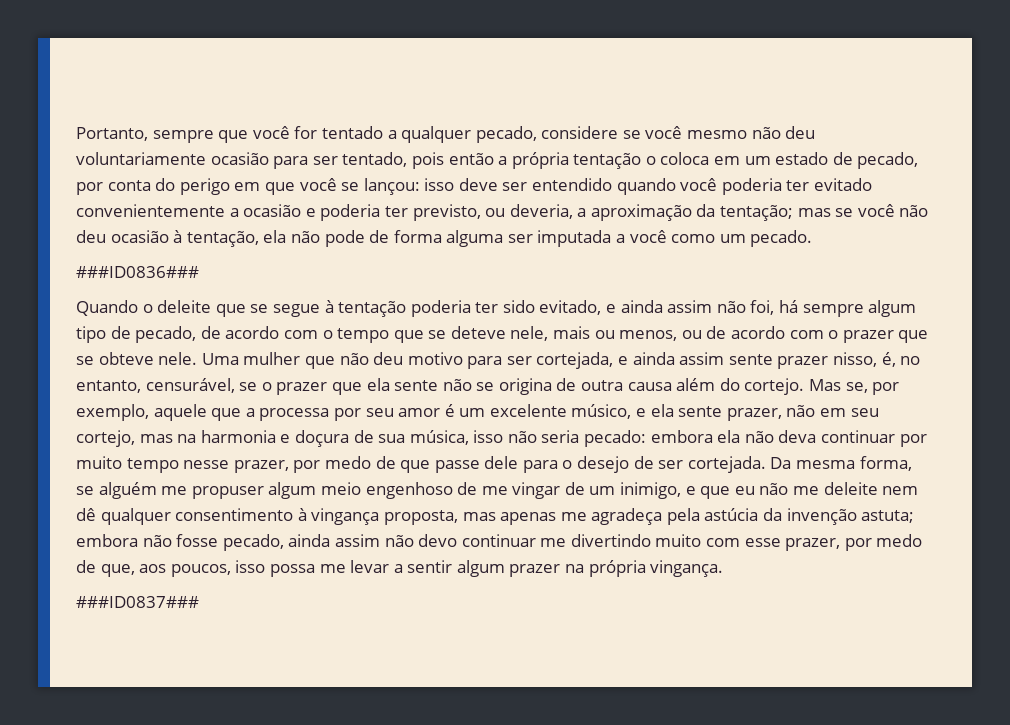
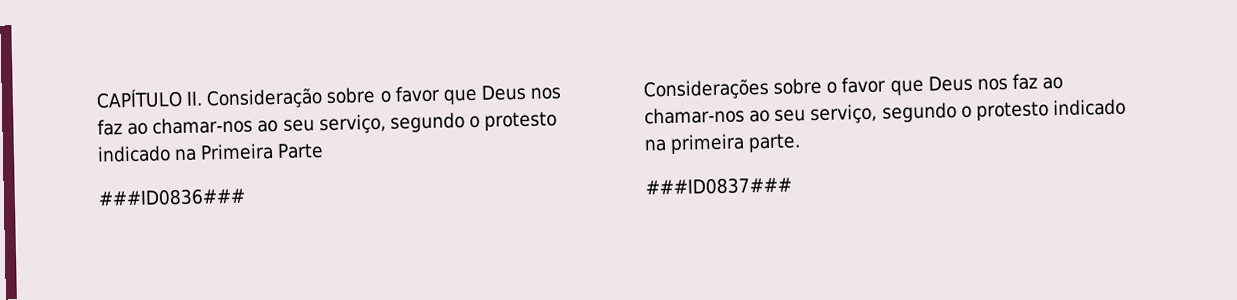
[76,126,816,143] [76,152,919,169] [76,178,873,195] [76,204,929,221] [76,230,813,247] [76,266,199,278] [76,300,917,317] [76,326,929,343] [76,352,921,369] [76,378,900,395] [76,404,879,421] [76,430,927,447] [76,456,912,473] [76,482,919,499] [76,508,915,525] [76,534,923,551] [76,560,724,577] Portanto, sempre que você for tentado a qualquer pecado, considere se você mesmo não deu voluntariamente ocasião para ser tentado, pois então a própria tentação o coloca em um estado de pecado, por conta do perigo em que você se lançou: isso deve ser entendido quando você poderia ter evitado convenientemente a ocasião e poderia ter previsto, ou deveria, a aproximação da tentação; mas se você não deu ocasião à tentação, ela não pode de forma alguma ser imputada a você como um pecado. // ###ID0836### // Quando o deleite que se segue à tentação poderia ter sido evitado, e ainda assim não foi, há sempre algum tipo de pecado, de acordo com o tempo que se deteve nele, mais ou menos, ou de acordo com o prazer que se obteve nele. Uma mulher que não deu motivo para ser cortejada, e ainda assim sente prazer nisso, é, no entanto, censurável, se o prazer que ela sente não se origina de outra causa além do cortejo. Mas se, por exemplo, aquele que a processa por seu amor é um excelente músico, e ela sente prazer, não em seu cortejo, mas na harmonia e doçura de sua música, isso não seria pecado: embora ela não deva continuar por muito tempo nesse prazer, por medo de que passe dele para o desejo de ser cortejada. Da mesma forma, se alguém me propuser algum meio engenhoso de me vingar de um inimigo, e que eu não me deleite nem dê qualquer consentimento à vingança proposta, mas apenas me agradeça pela astúcia da invenção astuta; embora não fosse pecado, ainda assim não devo continuar me divertindo muito com esse prazer, por medo de que, aos poucos, isso possa me levar a sentir algum prazer na própria vingança. -> [96,84,562,110] [97,111,558,136] [97,143,325,163] [98,187,246,207] [643,73,1064,101] [644,98,1126,125] [644,133,802,154] CAPÍTULO II. Consideração sobre o favor que Deus nos faz ao chamar-nos ao seu serviço, segundo o protesto indicado na Primeira Parte // ###ID0836### // Considerações sobre o favor que Deus nos faz ao chamar-nos ao seu serviço, segundo o protesto indicado na primeira parte.

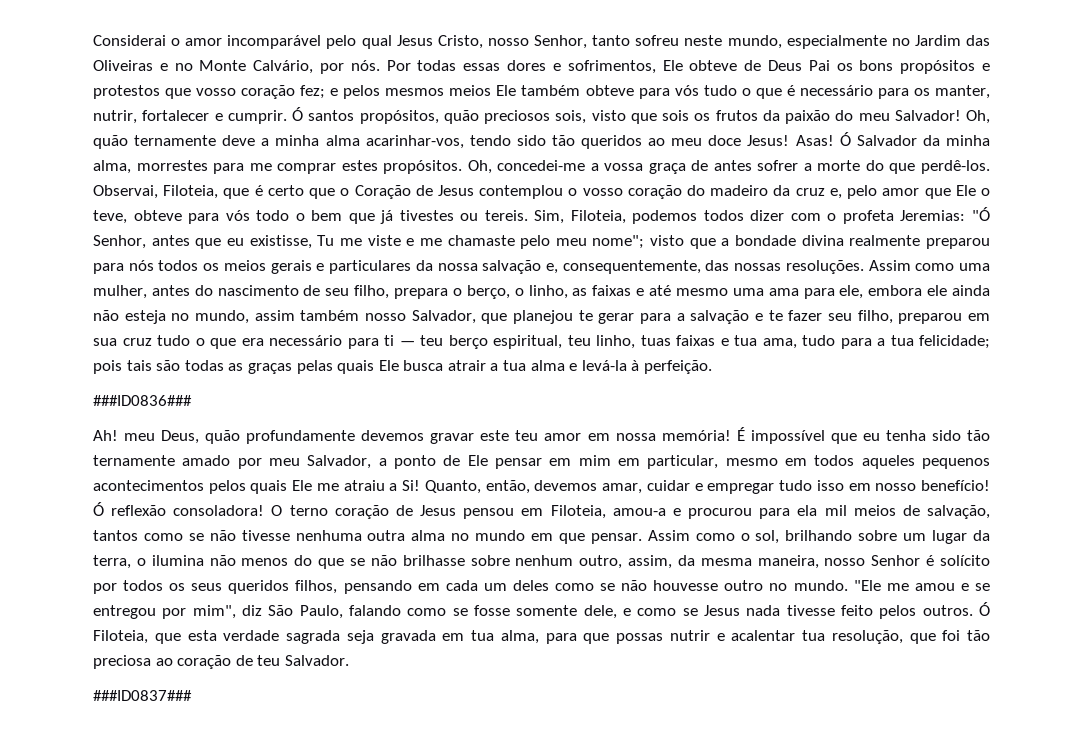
[96,84,562,110] [97,111,558,136] [97,143,325,163] [98,187,246,207] [643,73,1064,101] [644,98,1126,125] [644,133,802,154] CAPÍTULO II. Consideração sobre o favor que Deus nos faz ao chamar-nos ao seu serviço, segundo o protesto indicado na Primeira Parte // ###ID0836### // Considerações sobre o favor que Deus nos faz ao chamar-nos ao seu serviço, segundo o protesto indicado na primeira parte. -> [93,35,991,49] [93,60,991,74] [93,85,990,99] [93,107,990,124] [93,132,990,149] [93,160,990,174] [93,185,991,199] [93,207,990,224] [93,235,990,249] [93,260,990,274] [93,285,990,299] [93,310,990,324] [93,335,990,349] [93,360,713,374] [93,395,192,406] [93,427,991,444] [93,455,991,469] [93,480,990,494] [93,502,990,519] [93,530,991,544] [93,555,991,569] [93,580,991,594] [93,602,991,619] [93,630,990,644] [93,655,349,669] Considerai o amor incomparável pelo qual Jesus Cristo, nosso Senhor, tanto sofreu neste mundo, especialmente no Jardim das Oliveiras e no Monte Calvário, por nós. Por todas essas dores e sofrimentos, Ele obteve de Deus Pai os bons propósitos e protestos que vosso coração fez; e pelos mesmos meios Ele também obteve para vós tudo o que é necessário para os manter, nutrir, fortalecer e cumprir. Ó santos propósitos, quão preciosos sois, visto que sois os frutos da paixão do meu Salvador! Oh, quão ternamente deve a minha alma acarinhar-vos, tendo sido tão queridos ao meu doce Jesus! Asas! Ó Salvador da minha alma, morrestes para me comprar estes propósitos. Oh, concedei-me a vossa graça de antes sofrer a morte do que perdê-los. Observai, Filoteia, que é certo que o Coração de Jesus contemplou o vosso coração do madeiro da cruz e, pelo amor que Ele o teve, obteve para vós todo o bem que já tivestes ou tereis. Sim, Filoteia, podemos todos dizer com o profeta Jeremias: "Ó Senhor, antes que eu existisse, Tu me viste e me chamaste pelo meu nome"; visto que a bondade divina realmente preparou para nós todos os meios gerais e particulares da nossa salvação e, consequentemente, das nossas resoluções. Assim como uma mulher, antes do nascimento de seu filho, prepara o berço, o linho, as faixas e até mesmo uma ama para ele, embora ele ainda não esteja no mundo, assim também nosso Salvador, que planejou te gerar para a salvação e te fazer seu filho, preparou em sua cruz tudo o que era necessário para ti — teu berço espiritual, teu linho, tuas faixas e tua ama, tudo para a tua felicidade; pois tais são todas as graças pelas quais Ele busca atrair a tua alma e levá-la à perfeição. // ###ID0836### // Ah! meu Deus, quão profundamente devemos gravar este teu amor em nossa memória! É impossível que eu tenha sido tão ternamente amado por meu Salvador, a ponto de Ele pensar em mim em particular, mesmo em todos aqueles pequenos acontecimentos pelos quais Ele me atraiu a Si! Quanto, então, devemos amar, cuidar e empregar tudo isso em nosso benefício! Ó reflexão consoladora! O terno coração de Jesus pensou em Filoteia, amou-a e procurou para ela mil meios de salvação, tantos como se não tivesse nenhuma outra alma no mundo em que pensar. Assim como o sol, brilhando sobre um lugar da terra, o ilumina não menos do que se não brilhasse sobre nenhum outro, assim, da mesma maneira, nosso Senhor é solícito por todos os seus queridos filhos, pensando em cada um deles como se não houvesse outro no mundo. "Ele me amou e se entregou por mim", diz São Paulo, falando como se fosse somente dele, e como se Jesus nada tivesse feito pelos outros. Ó Filoteia, que esta verdade sagrada seja gravada em tua alma, para que possas nutrir e acalentar tua resolução, que foi tão preciosa ao coração de teu Salvador.

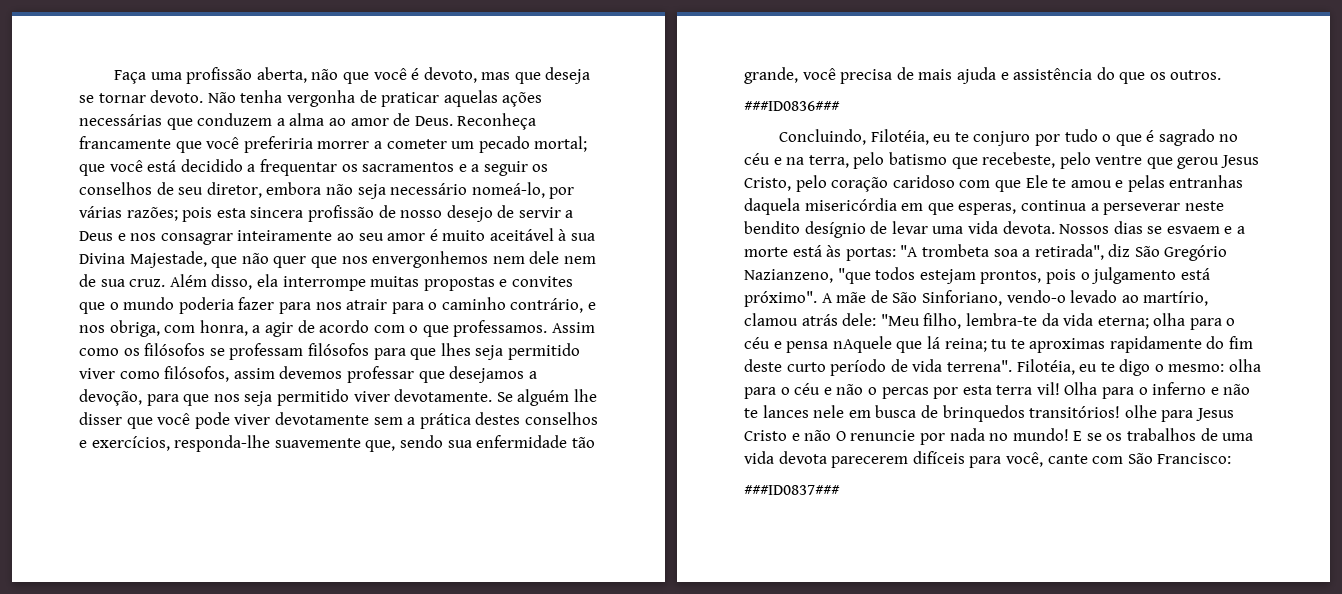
[93,35,991,49] [93,60,991,74] [93,85,990,99] [93,107,990,124] [93,132,990,149] [93,160,990,174] [93,185,991,199] [93,207,990,224] [93,235,990,249] [93,260,990,274] [93,285,990,299] [93,310,990,324] [93,335,990,349] [93,360,713,374] [93,395,192,406] [93,427,991,444] [93,455,991,469] [93,480,990,494] [93,502,990,519] [93,530,991,544] [93,555,991,569] [93,580,991,594] [93,602,991,619] [93,630,990,644] [93,655,349,669] Considerai o amor incomparável pelo qual Jesus Cristo, nosso Senhor, tanto sofreu neste mundo, especialmente no Jardim das Oliveiras e no Monte Calvário, por nós. Por todas essas dores e sofrimentos, Ele obteve de Deus Pai os bons propósitos e protestos que vosso coração fez; e pelos mesmos meios Ele também obteve para vós tudo o que é necessário para os manter, nutrir, fortalecer e cumprir. Ó santos propósitos, quão preciosos sois, visto que sois os frutos da paixão do meu Salvador! Oh, quão ternamente deve a minha alma acarinhar-vos, tendo sido tão queridos ao meu doce Jesus! Asas! Ó Salvador da minha alma, morrestes para me comprar estes propósitos. Oh, concedei-me a vossa graça de antes sofrer a morte do que perdê-los. Observai, Filoteia, que é certo que o Coração de Jesus contemplou o vosso coração do madeiro da cruz e, pelo amor que Ele o teve, obteve para vós todo o bem que já tivestes ou tereis. Sim, Filoteia, podemos todos dizer com o profeta Jeremias: "Ó Senhor, antes que eu existisse, Tu me viste e me chamaste pelo meu nome"; visto que a bondade divina realmente preparou para nós todos os meios gerais e particulares da nossa salvação e, consequentemente, das nossas resoluções. Assim como uma mulher, antes do nascimento de seu filho, prepara o berço, o linho, as faixas e até mesmo uma ama para ele, embora ele ainda não esteja no mundo, assim também nosso Salvador, que planejou te gerar para a salvação e te fazer seu filho, preparou em sua cruz tudo o que era necessário para ti — teu berço espiritual, teu linho, tuas faixas e tua ama, tudo para a tua felicidade; pois tais são todas as graças pelas quais Ele busca atrair a tua alma e levá-la à perfeição. // ###ID0836### // Ah! meu Deus, quão profundamente devemos gravar este teu amor em nossa memória! É impossível que eu tenha sido tão ternamente amado por meu Salvador, a ponto de Ele pensar em mim em particular, mesmo em todos aqueles pequenos acontecimentos pelos quais Ele me atraiu a Si! Quanto, então, devemos amar, cuidar e empregar tudo isso em nosso benefício! Ó reflexão consoladora! O terno coração de Jesus pensou em Filoteia, amou-a e procurou para ela mil meios de salvação, tantos como se não tivesse nenhuma outra alma no mundo em que pensar. Assim como o sol, brilhando sobre um lugar da terra, o ilumina não menos do que se não brilhasse sobre nenhum outro, assim, da mesma maneira, nosso Senhor é solícito por todos os seus queridos filhos, pensando em cada um deles como se não houvesse outro no mundo. "Ele me amou e se entregou por mim", diz São Paulo, falando como se fosse somente dele, e como se Jesus nada tivesse feito pelos outros. Ó Filoteia, que esta verdade sagrada seja gravada em tua alma, para que possas nutrir e acalentar tua resolução, que foi tão preciosa ao coração de teu Salvador. -> [113,67,591,84] [79,90,543,107] [79,113,537,130] [79,136,588,153] [79,159,549,176] [79,182,575,199] [79,205,574,222] [79,228,596,245] [79,251,596,268] [79,274,573,291] [79,297,597,314] [79,320,596,337] [79,343,580,360] [79,366,537,383] [79,389,597,406] [79,412,598,429] [79,435,595,452] [744,67,1222,84] [744,101,840,111] [778,129,1239,146] [744,152,1260,169] [744,175,1244,192] [744,198,1224,215] [744,221,1246,238] [744,244,1228,261] [744,267,1210,284] [744,290,1209,307] [744,313,1236,330] [744,336,1254,353] [744,359,1262,376] [744,382,1251,399] [744,405,1234,422] [744,428,1254,445] [744,451,1232,468] Faça uma profissão aberta, não que você é devoto, mas que deseja se tornar devoto. Não tenha vergonha de praticar aquelas ações necessárias que conduzem a alma ao amor de Deus. Reconheça francamente que você preferiria morrer a cometer um pecado mortal; que você está decidido a frequentar os sacramentos e a seguir os conselhos de seu diretor, embora não seja necessário nomeá-lo, por várias razões; pois esta sincera profissão de nosso desejo de servir a Deus e nos consagrar inteiramente ao seu amor é muito aceitável à sua Divina Majestade, que não quer que nos envergonhemos nem dele nem de sua cruz. Além disso, ela interrompe muitas propostas e convites que o mundo poderia fazer para nos atrair para o caminho contrário, e nos obriga, com honra, a agir de acordo com o que professamos. Assim como os filósofos se professam filósofos para que lhes seja permitido viver como filósofos, assim devemos professar que desejamos a devoção, para que nos seja permitido viver devotamente. Se alguém lhe disser que você pode viver devotamente sem a prática destes conselhos e exercícios, responda-lhe suavemente que, sendo sua enfermidade tão grande, você precisa de mais ajuda e assistência do que os outros. // ###ID0836### // Concluindo, Filotéia, eu te conjuro por tudo o que é sagrado no céu e na terra, pelo batismo que recebeste, pelo ventre que gerou Jesus Cristo, pelo coração caridoso com que Ele te amou e pelas entranhas daquela misericórdia em que esperas, continua a perseverar neste bendito desígnio de levar uma vida devota. Nossos dias se esvaem e a morte está às portas: "A trombeta soa a retirada", diz São Gregório Nazianzeno, "que todos estejam prontos, pois o julgamento está próximo". A mãe de São Sinforiano, vendo-o levado ao martírio, clamou atrás dele: "Meu filho, lembra-te da vida eterna; olha para o céu e pensa nAquele que lá reina; tu te aproximas rapidamente do fim deste curto período de vida terrena". Filotéia, eu te digo o mesmo: olha para o céu e não o percas por esta terra vil! Olha para o inferno e não te lances nele em busca de brinquedos transitórios! olhe para Jesus Cristo e não O renuncie por nada no mundo! E se os trabalhos de uma vida devota parecerem difíceis para você, cante com São Francisco:

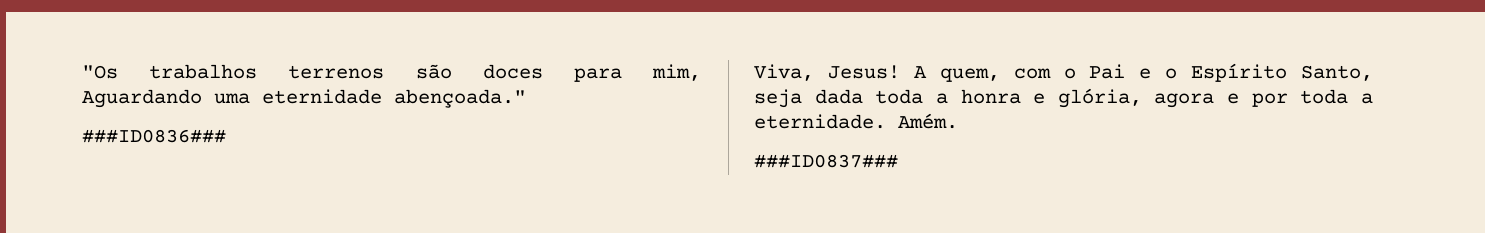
[113,67,591,84] [79,90,543,107] [79,113,537,130] [79,136,588,153] [79,159,549,176] [79,182,575,199] [79,205,574,222] [79,228,596,245] [79,251,596,268] [79,274,573,291] [79,297,597,314] [79,320,596,337] [79,343,580,360] [79,366,537,383] [79,389,597,406] [79,412,598,429] [79,435,595,452] [744,67,1222,84] [744,101,840,111] [778,129,1239,146] [744,152,1260,169] [744,175,1244,192] [744,198,1224,215] [744,221,1246,238] [744,244,1228,261] [744,267,1210,284] [744,290,1209,307] [744,313,1236,330] [744,336,1254,353] [744,359,1262,376] [744,382,1251,399] [744,405,1234,422] [744,428,1254,445] [744,451,1232,468] Faça uma profissão aberta, não que você é devoto, mas que deseja se tornar devoto. Não tenha vergonha de praticar aquelas ações necessárias que conduzem a alma ao amor de Deus. Reconheça francamente que você preferiria morrer a cometer um pecado mortal; que você está decidido a frequentar os sacramentos e a seguir os conselhos de seu diretor, embora não seja necessário nomeá-lo, por várias razões; pois esta sincera profissão de nosso desejo de servir a Deus e nos consagrar inteiramente ao seu amor é muito aceitável à sua Divina Majestade, que não quer que nos envergonhemos nem dele nem de sua cruz. Além disso, ela interrompe muitas propostas e convites que o mundo poderia fazer para nos atrair para o caminho contrário, e nos obriga, com honra, a agir de acordo com o que professamos. Assim como os filósofos se professam filósofos para que lhes seja permitido viver como filósofos, assim devemos professar que desejamos a devoção, para que nos seja permitido viver devotamente. Se alguém lhe disser que você pode viver devotamente sem a prática destes conselhos e exercícios, responda-lhe suavemente que, sendo sua enfermidade tão grande, você precisa de mais ajuda e assistência do que os outros. // ###ID0836### // Concluindo, Filotéia, eu te conjuro por tudo o que é sagrado no céu e na terra, pelo batismo que recebeste, pelo ventre que gerou Jesus Cristo, pelo coração caridoso com que Ele te amou e pelas entranhas daquela misericórdia em que esperas, continua a perseverar neste bendito desígnio de levar uma vida devota. Nossos dias se esvaem e a morte está às portas: "A trombeta soa a retirada", diz São Gregório Nazianzeno, "que todos estejam prontos, pois o julgamento está próximo". A mãe de São Sinforiano, vendo-o levado ao martírio, clamou atrás dele: "Meu filho, lembra-te da vida eterna; olha para o céu e pensa nAquele que lá reina; tu te aproximas rapidamente do fim deste curto período de vida terrena". Filotéia, eu te digo o mesmo: olha para o céu e não o percas por esta terra vil! Olha para o inferno e não te lances nele em busca de brinquedos transitórios! olhe para Jesus Cristo e não O renuncie por nada no mundo! E se os trabalhos de uma vida devota parecerem difíceis para você, cante com São Francisco: -> [82,64,702,82] [82,89,526,108] [82,129,226,143] [754,63,1373,82] [754,88,1373,108] [754,113,958,129] "Os trabalhos terrenos são doces para mim, Aguardando uma eternidade abençoada." // ###ID0836### // Viva, Jesus! A quem, com o Pai e o Espírito Santo, seja dada toda a honra e glória, agora e por toda a eternidade. Amém.

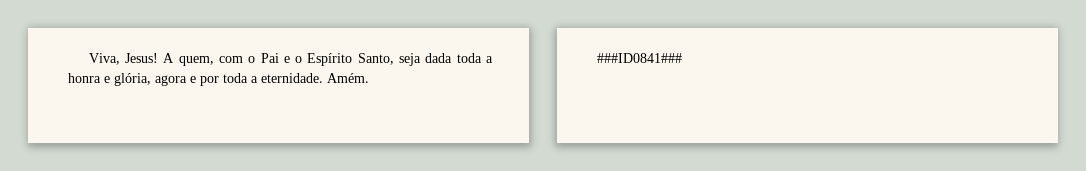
[82,64,702,82] [82,89,526,108] [82,129,226,143] "Os trabalhos terrenos são doces para mim, Aguardando uma eternidade abençoada." // ###ID0836### // -> (88, 59) none
[754,154,898,168] ###ID0837### -> [597,53,682,63] ###ID0841###

